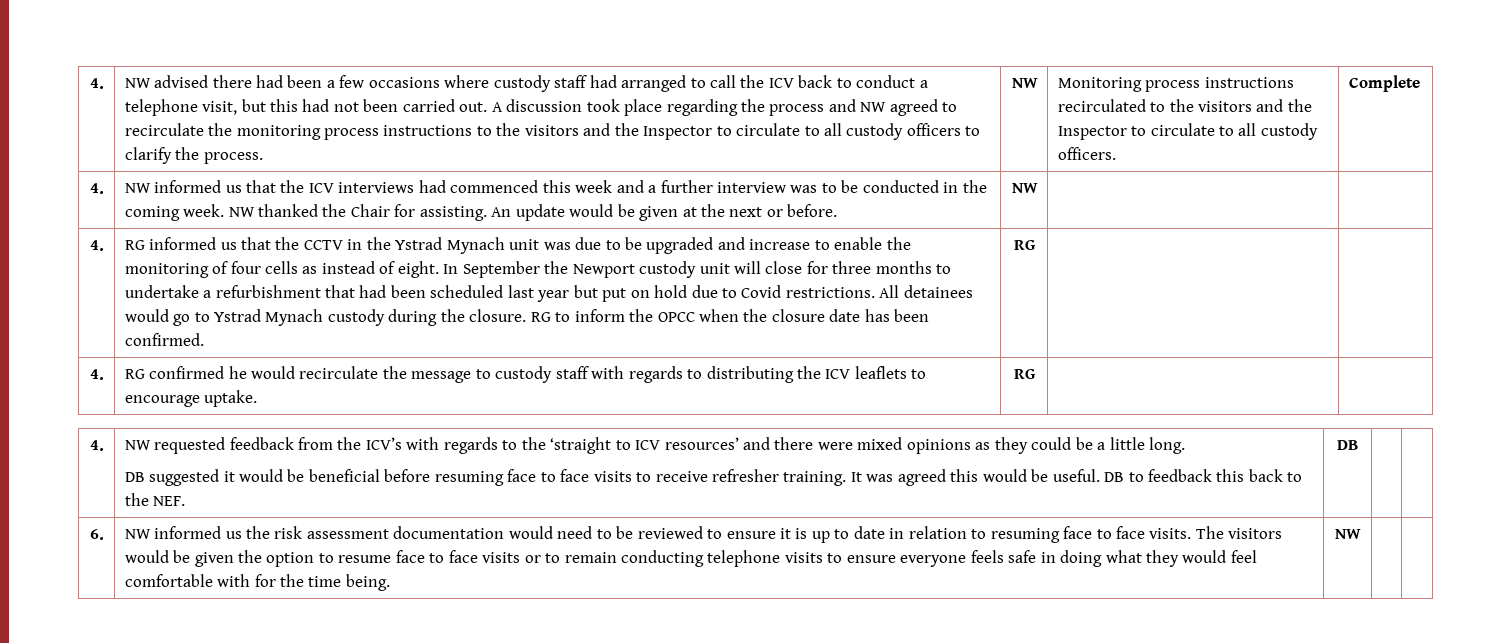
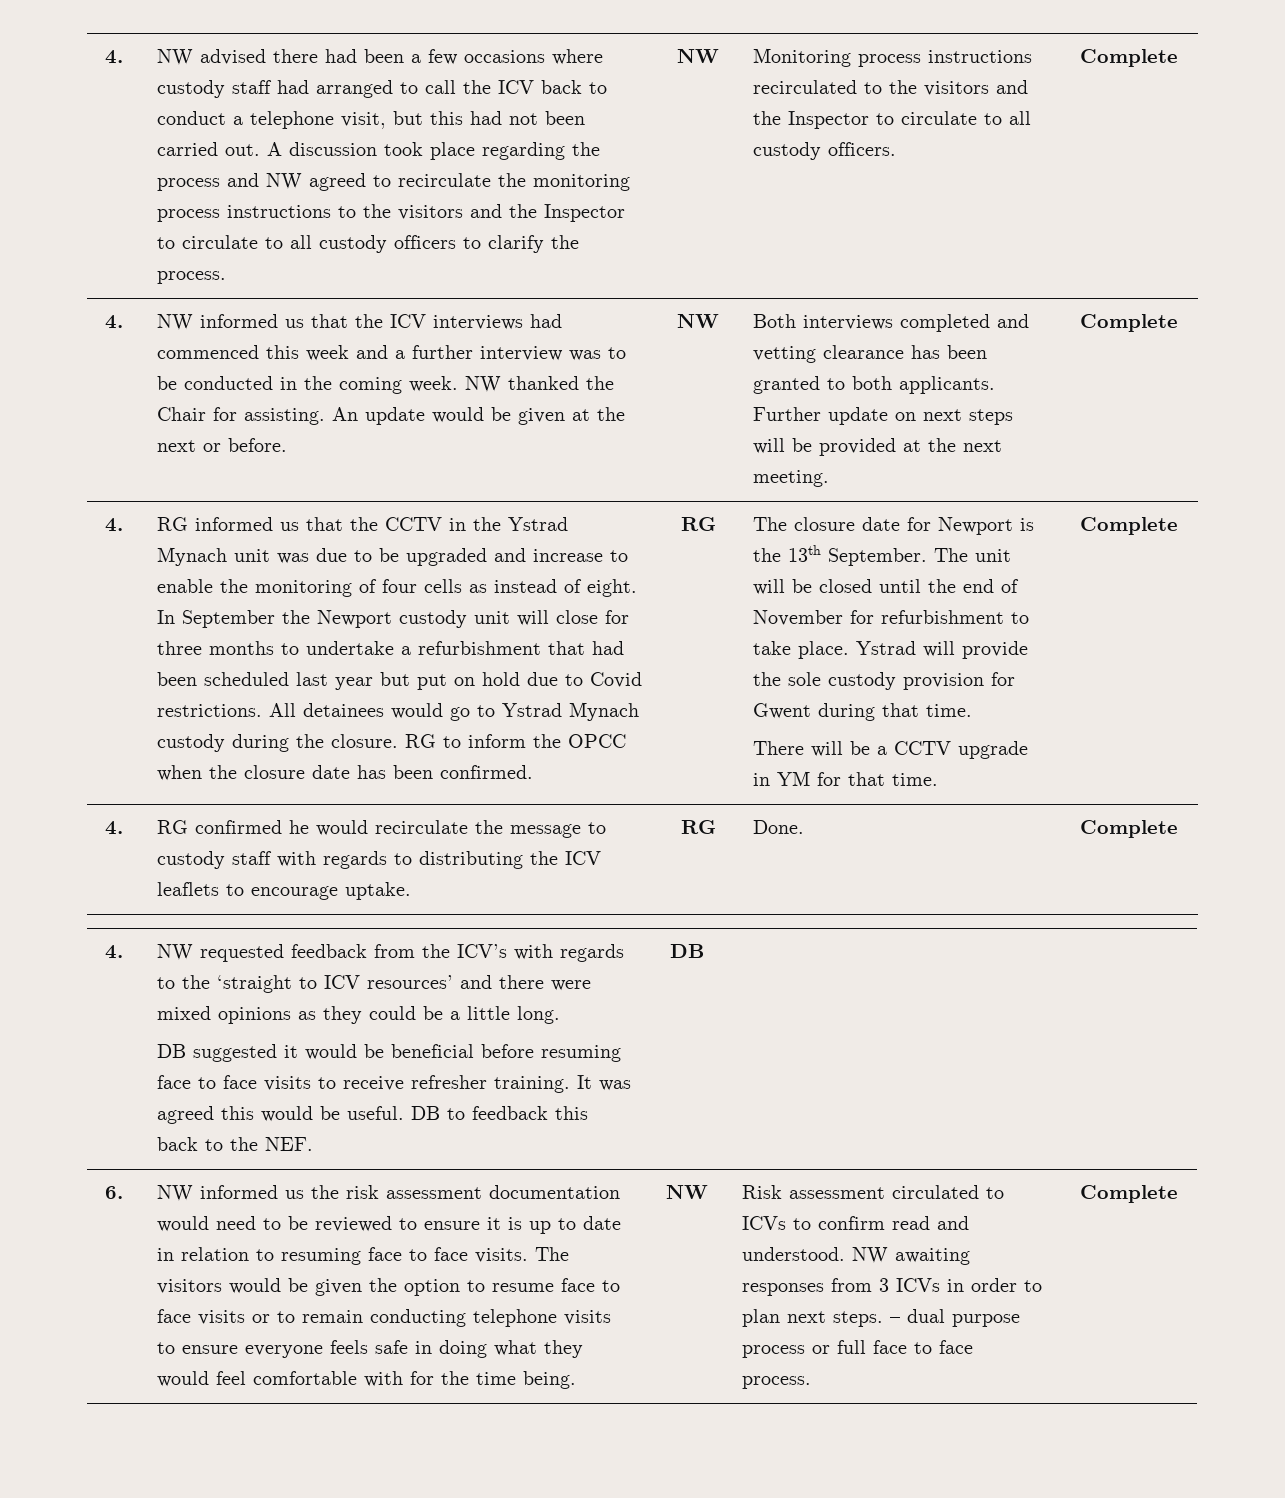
(1038, 188) | -> [753,314,1030,332] [753,345,988,363] [753,376,996,394] [753,407,1014,425] [753,438,1003,456] [753,470,830,487] [1080,314,1179,332] Both interviews completed and vetting clearance has been granted to both applicants. Further update on next steps will be provided at the next meeting. | Complete
(1035, 245) | -> [753,517,1035,535] [753,545,1012,566] [753,579,1020,595] [753,610,1030,626] [753,641,1029,659] [753,672,1016,690] [753,703,973,721] [753,741,1029,759] [753,771,939,786] [1080,517,1179,535] The closure date for Newport is the 13th September. The unit will be closed until the end of November for refurbishment to take place. Ystrad will provide the sole custody provision for Gwent during that time. // There will be a CCTV upgrade in YM for that time. | Complete
(1035, 374) | -> [753,820,805,834] [1080,820,1179,838] Done. | Complete
(1361, 534) | -> [742,1185,1005,1199] [742,1216,970,1230] [742,1247,971,1265] [742,1278,1043,1296] [742,1309,1021,1327] [742,1340,974,1358] [742,1376,812,1389] [1080,1185,1179,1203] Risk assessment circulated to ICVs to confirm read and understood. NW awaiting responses from 3 ICVs in order to plan next steps. – dual purpose process or full face to face process. | Complete

